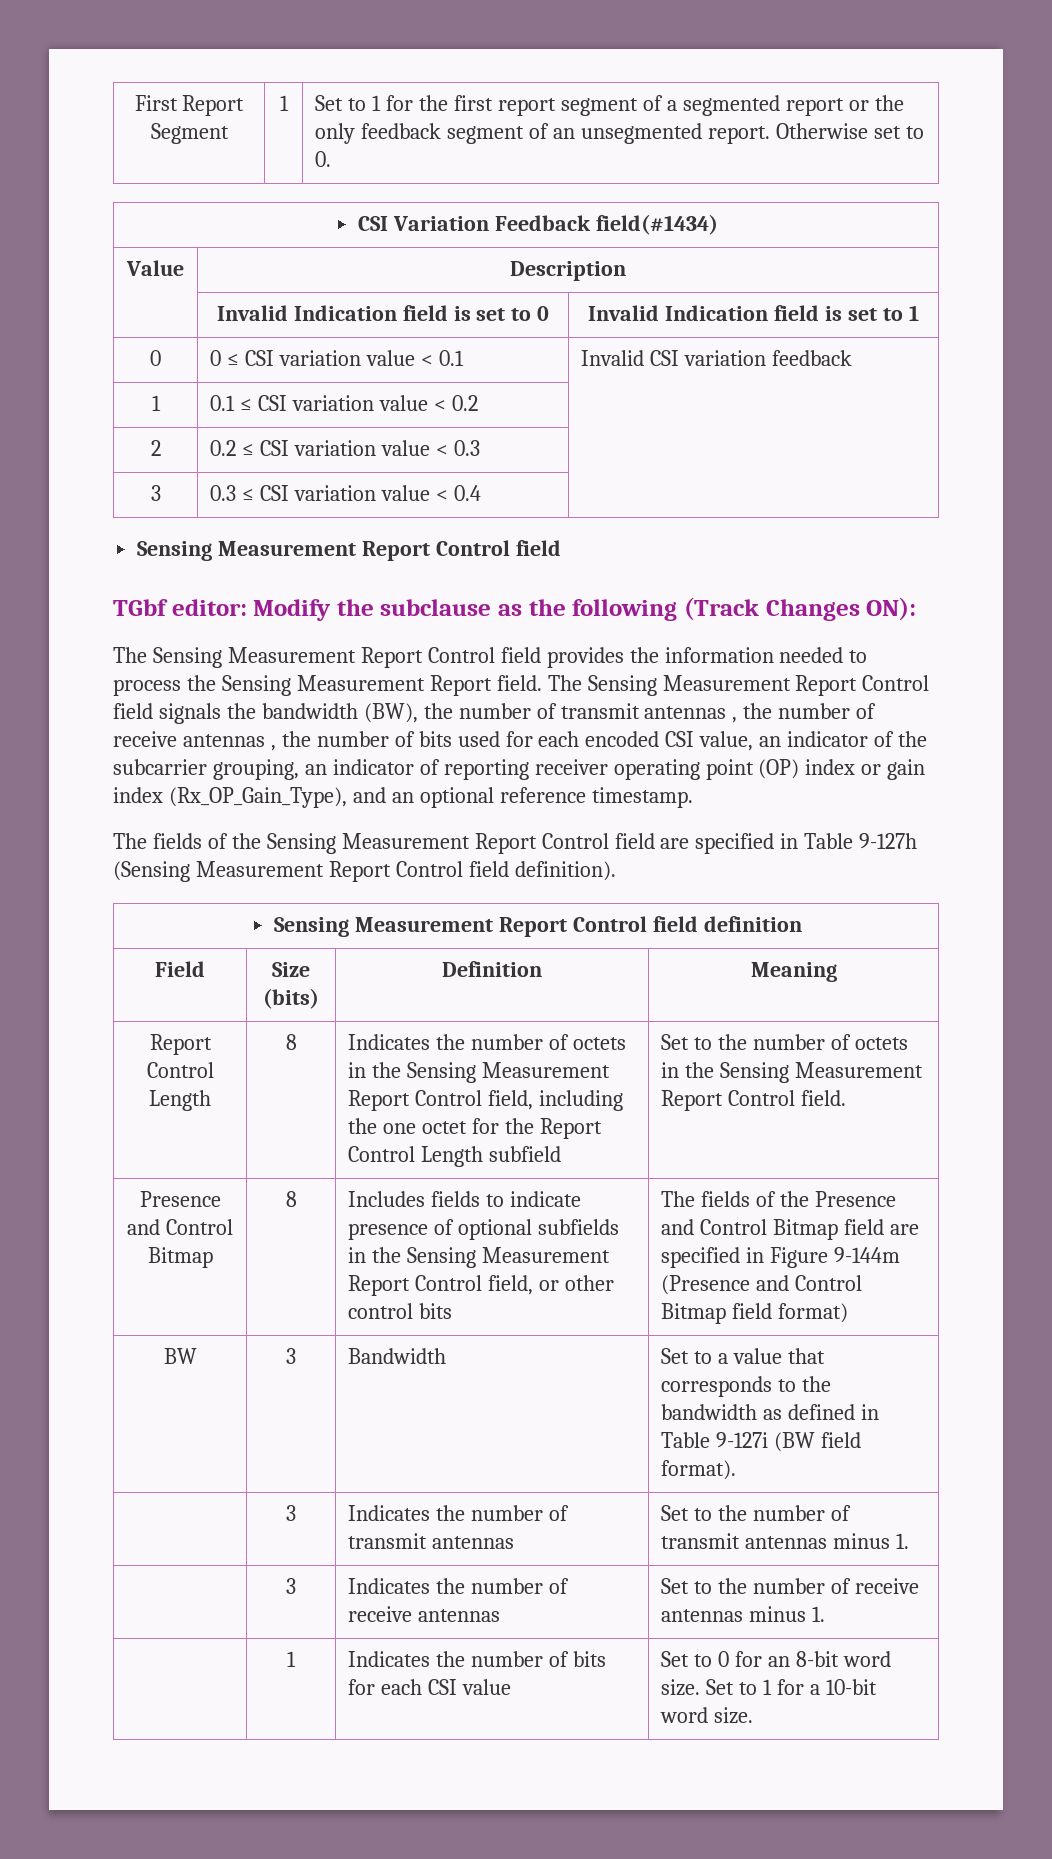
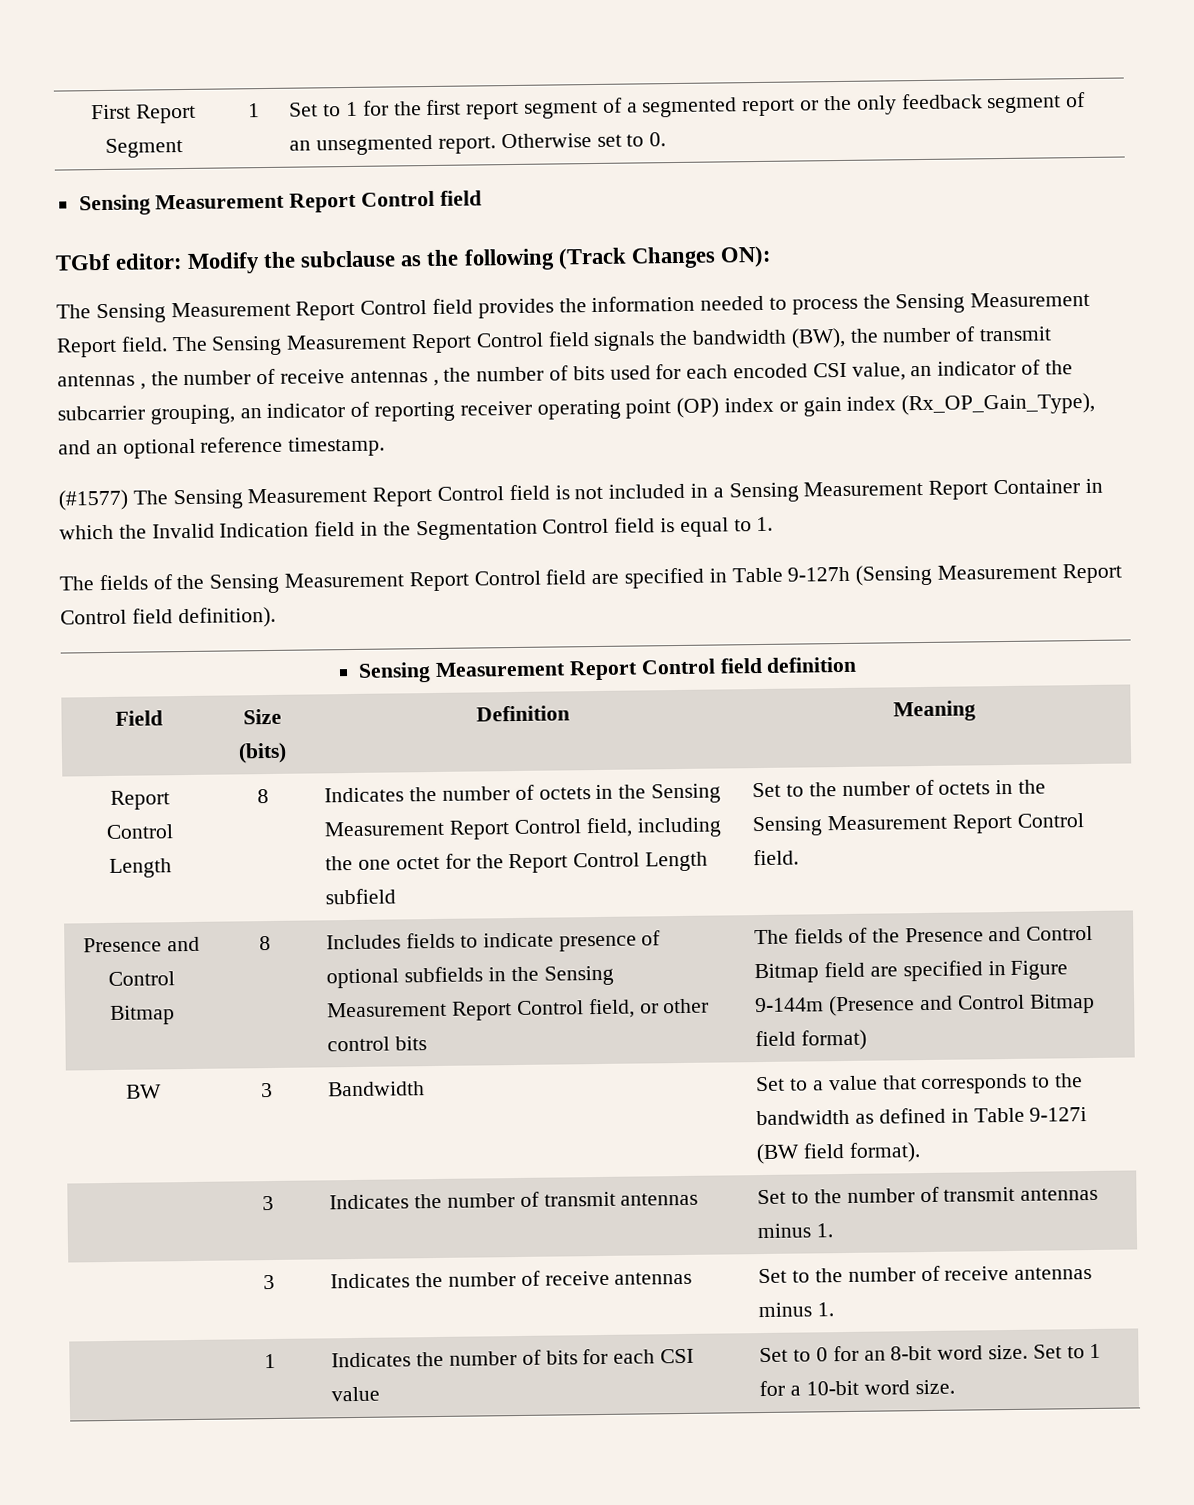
[358,214,719,235] [126,260,184,276] [510,261,626,281] [216,305,550,321] [588,305,919,321] [150,350,161,366] [210,350,464,366] [581,350,853,366] [151,395,161,411] [210,395,478,411] [150,440,161,456] [210,440,480,456] [150,485,161,501] [210,485,481,501] // CSI Variation Feedback field(#1434) // Value | Description // | Invalid Indication field is set to 0 | Invalid Indication field is set to 1 // 0 | 0 ≤ CSI variation value < 0.1 | Invalid CSI variation feedback // 1 | 0.1 ≤ CSI variation value < 0.2 | // 2 | 0.2 ≤ CSI variation value < 0.3 | // 3 | 0.3 ≤ CSI variation value < 0.4 | -> (667, 139) none
(693, 797) none -> [58,478,1103,511] [59,516,774,541] // (#1577) The Sensing Measurement Report Control field is not included in a Sensing Measurement Report Container in which the Invalid Indication field in the Segmentation Control field is equal to 1.

